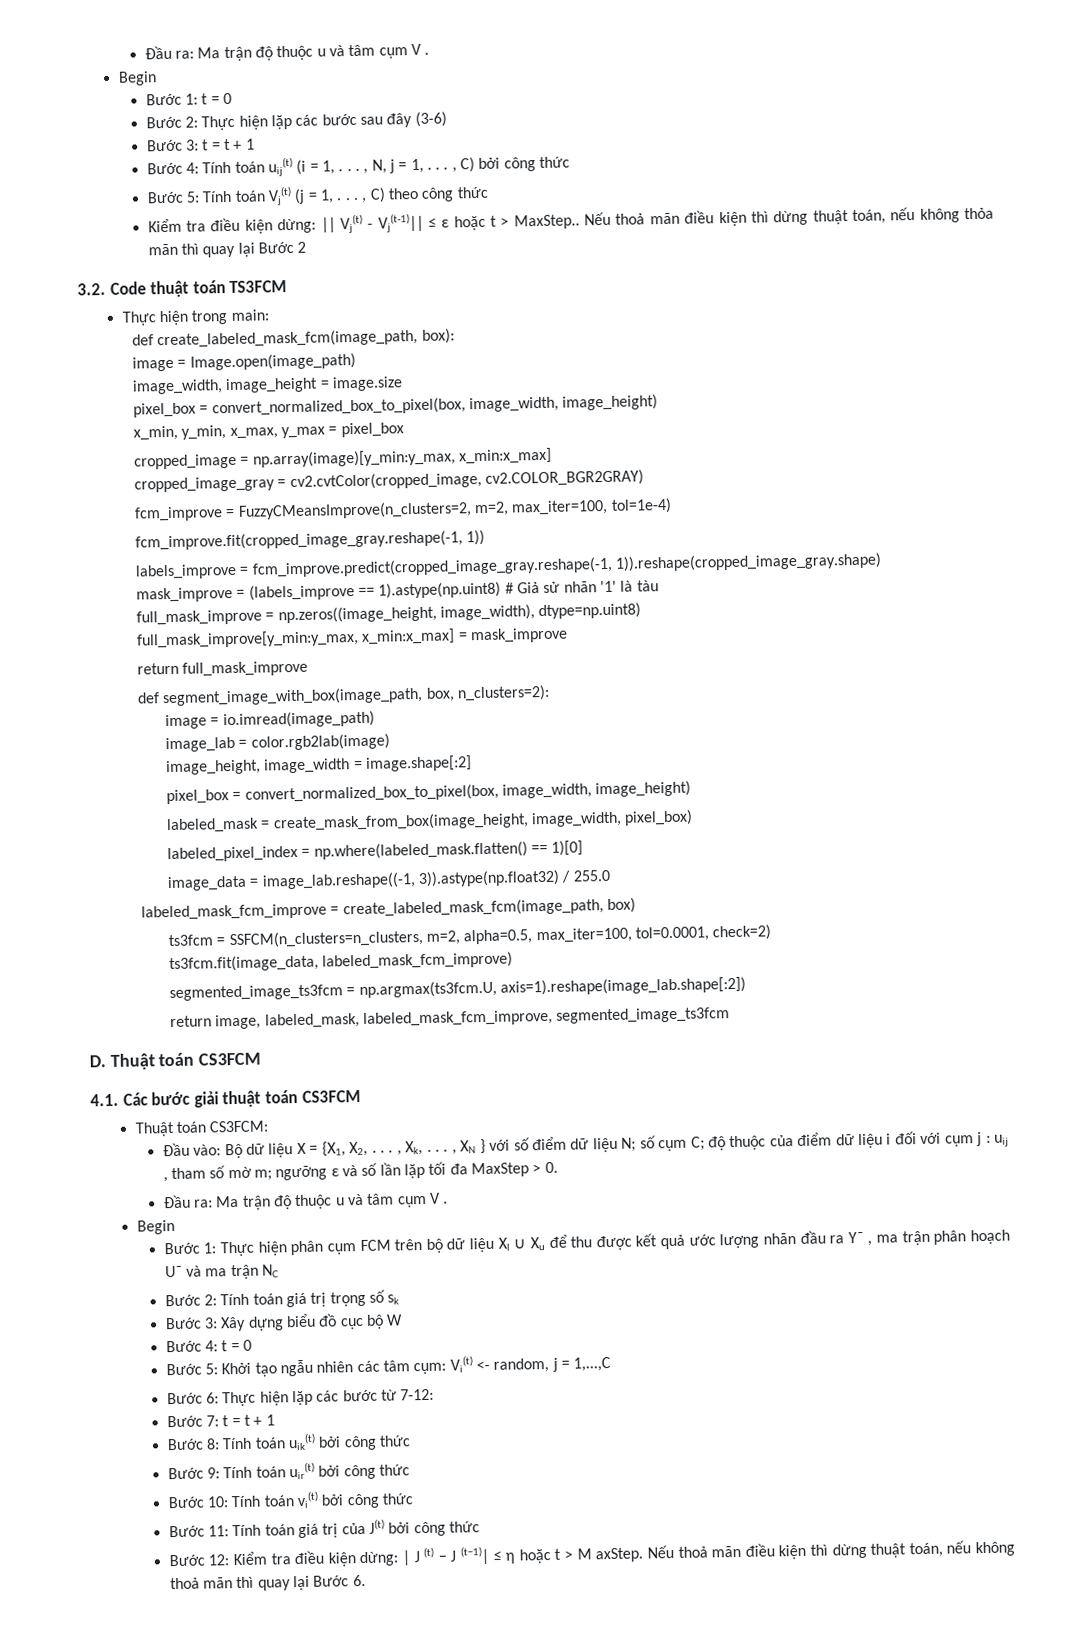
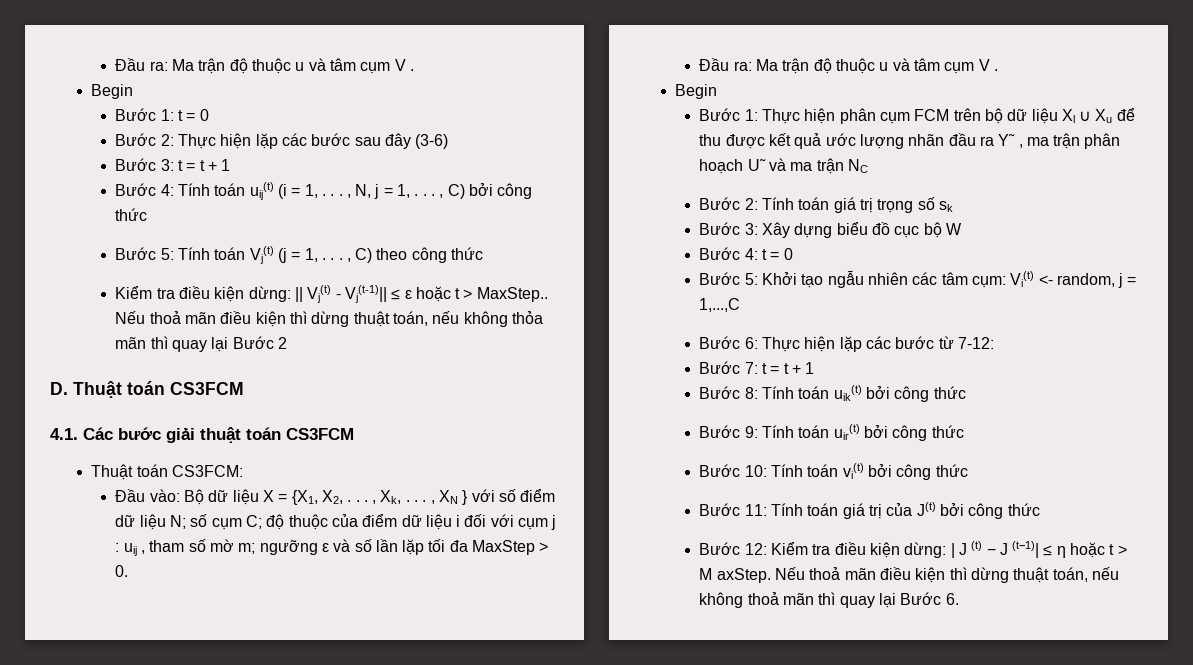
[77,280,288,298] [121,309,269,326] [132,328,455,349] [132,352,356,372] [132,376,404,395] [133,394,659,418] [133,422,404,441] [134,447,553,470] [134,469,645,493] [134,497,672,522] [135,529,486,551] [135,552,882,580] [136,580,659,603] [136,602,642,626] [136,627,569,649] [137,660,309,677] [137,684,551,707] [165,710,375,730] [165,733,390,753] [166,755,473,776] [166,780,692,805] [166,809,694,834] [167,840,584,863] [167,869,610,892] [141,897,637,921] [168,924,772,949] [169,951,514,973] [169,976,747,1002] [170,1007,731,1030] // 3.2. Code thuật toán TS3FCM // Thực hiện trong main: // def create_labeled_mask_fcm(image_path, box): // image = Image.open(image_path) // image_width, image_height = image.size // pixel_box = convert_normalized_box_to_pixel(box, image_width, image_height) // x_min, y_min, x_max, y_max = pixel_box // cropped_image = np.array(image)[y_min:y_max, x_min:x_max] // cropped_image_gray = cv2.cvtColor(cropped_image, cv2.COLOR_BGR2GRAY) // fcm_improve = FuzzyCMeansImprove(n_clusters=2, m=2, max_iter=100, tol=1e-4) // fcm_improve.fit(cropped_image_gray.reshape(-1, 1)) // labels_improve = fcm_improve.predict(cropped_image_gray.reshape(-1, 1)).reshape(cropped_image_gray.shape) // mask_improve = (labels_improve == 1).astype(np.uint8) # Giả sử nhãn '1' là tàu // full_mask_improve = np.zeros((image_height, image_width), dtype=np.uint8) // full_mask_improve[y_min:y_max, x_min:x_max] = mask_improve // return full_mask_improve // def segment_image_with_box(image_path, box, n_clusters=2): // image = io.imread(image_path) // image_lab = color.rgb2lab(image) // image_height, image_width = image.shape[:2] // pixel_box = convert_normalized_box_to_pixel(box, image_width, image_height) // labeled_mask = create_mask_from_box(image_height, image_width, pixel_box) // labeled_pixel_index = np.where(labeled_mask.flatten() == 1)[0] // image_data = image_lab.reshape((-1, 3)).astype(np.float32) / 255.0 // labeled_mask_fcm_improve = create_labeled_mask_fcm(image_path, box) // ts3fcm = SSFCM(n_clusters=n_clusters, m=2, alpha=0.5, max_iter=100, tol=0.0001, check=2) // ts3fcm.fit(image_data, labeled_mask_fcm_improve) // segmented_image_ts3fcm = np.argmax(ts3fcm.U, axis=1).reshape(image_lab.shape[:2]) // return image, labeled_mask, labeled_mask_fcm_improve, segmented_image_ts3fcm -> (287, 343) none

